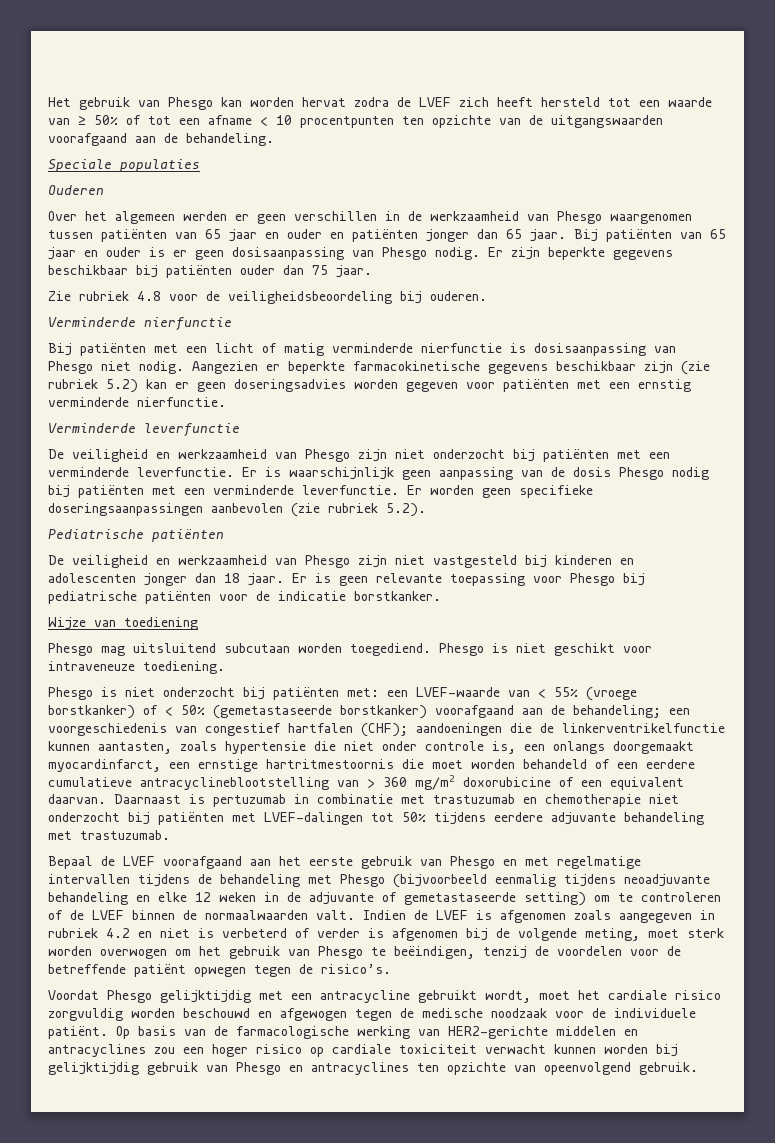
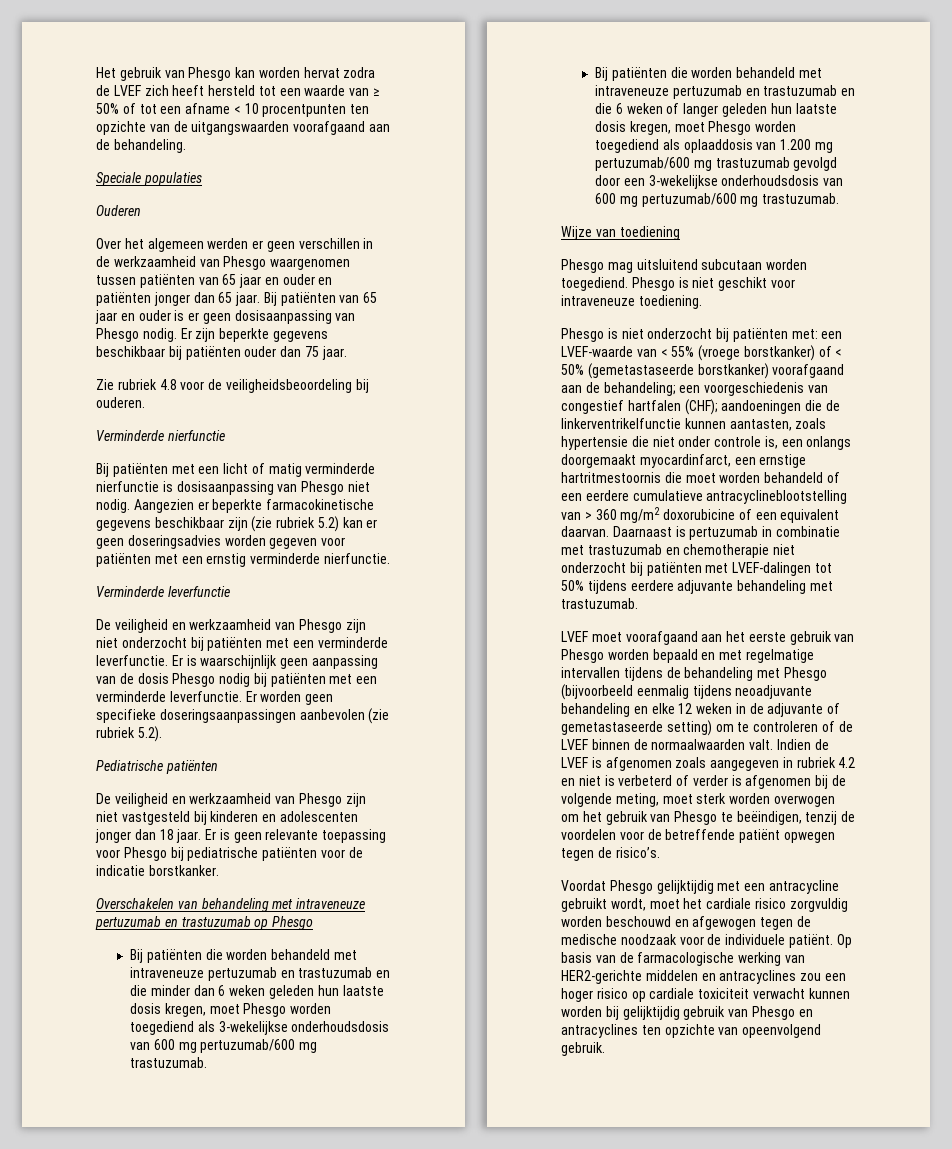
(441, 596) none -> [96,898,366,912] [95,916,314,930] [130,949,357,963] [130,967,391,981] [130,985,384,999] [130,1003,332,1017] [130,1021,390,1035] [130,1039,318,1053] [130,1057,208,1068] [595,67,822,81] [595,85,856,99] [595,103,837,117] [595,121,797,135] [595,139,833,153] [595,157,838,171] [595,175,844,189] [595,193,840,207] // Overschakelen van behandeling met intraveneuze pertuzumab en trastuzumab op Phesgo // Bij patiënten die worden behandeld met intraveneuze pertuzumab en trastuzumab en die minder dan 6 weken geleden hun laatste dosis kregen, moet Phesgo worden toegediend als 3-wekelijkse onderhoudsdosis van 600 mg pertuzumab/600 mg trastuzumab. // Bij patiënten die worden behandeld met intraveneuze pertuzumab en trastuzumab en die 6 weken of langer geleden hun laatste dosis kregen, moet Phesgo worden toegediend als oplaaddosis van 1.200 mg pertuzumab/600 mg trastuzumab gevolgd door een 3-wekelijkse onderhoudsdosis van 600 mg pertuzumab/600 mg trastuzumab.
[48,856,155,869] Bepaal de LVEF -> [561,631,622,642] LVEF moet
(495, 862) none -> [607,649,698,663] worden bepaald

